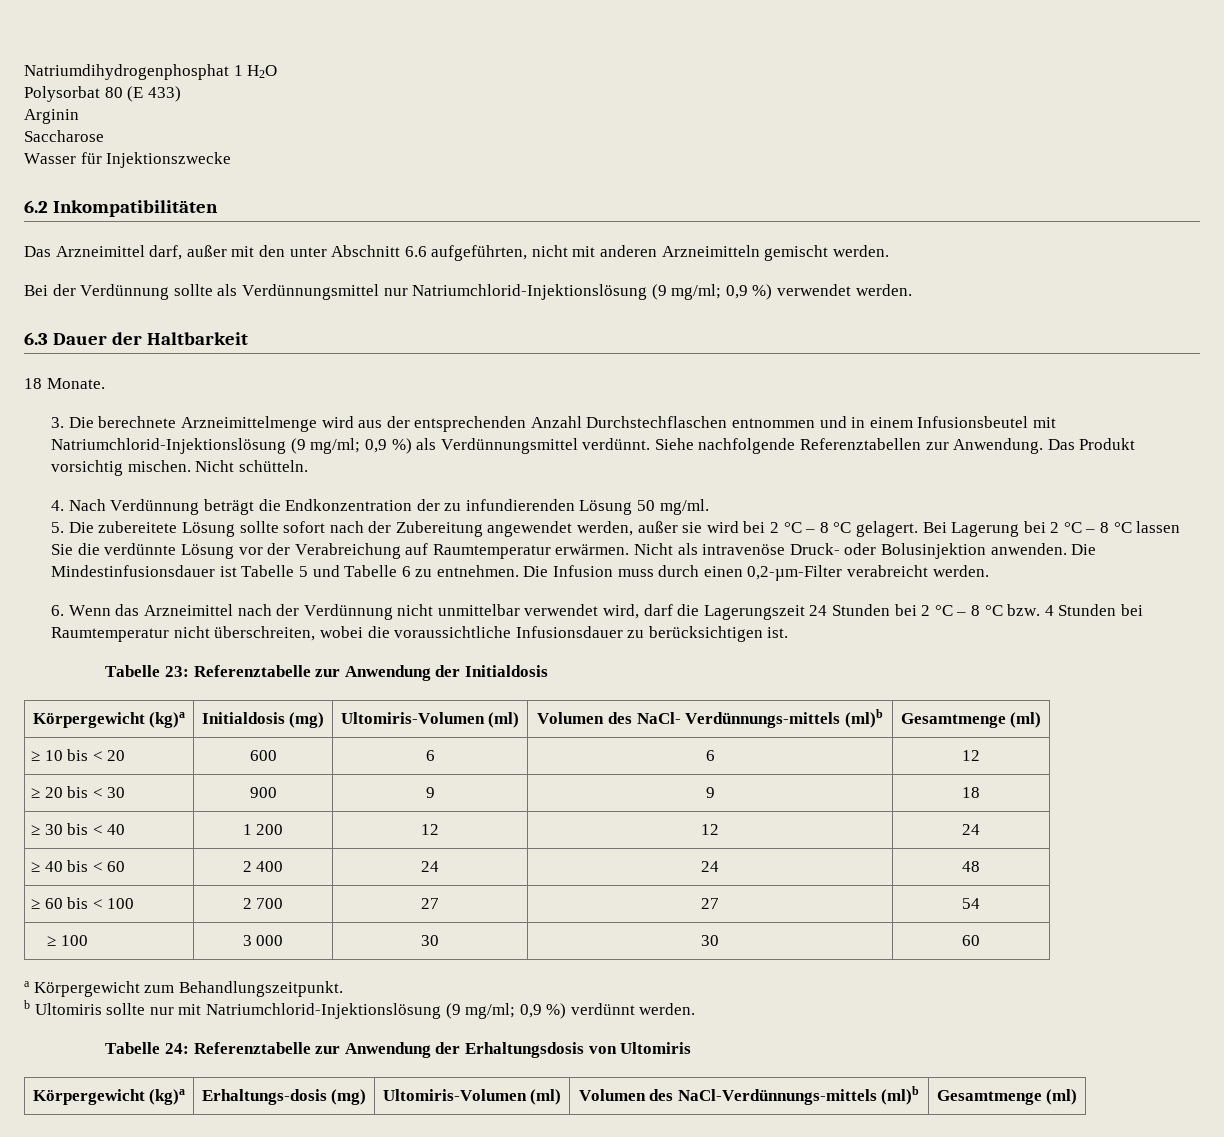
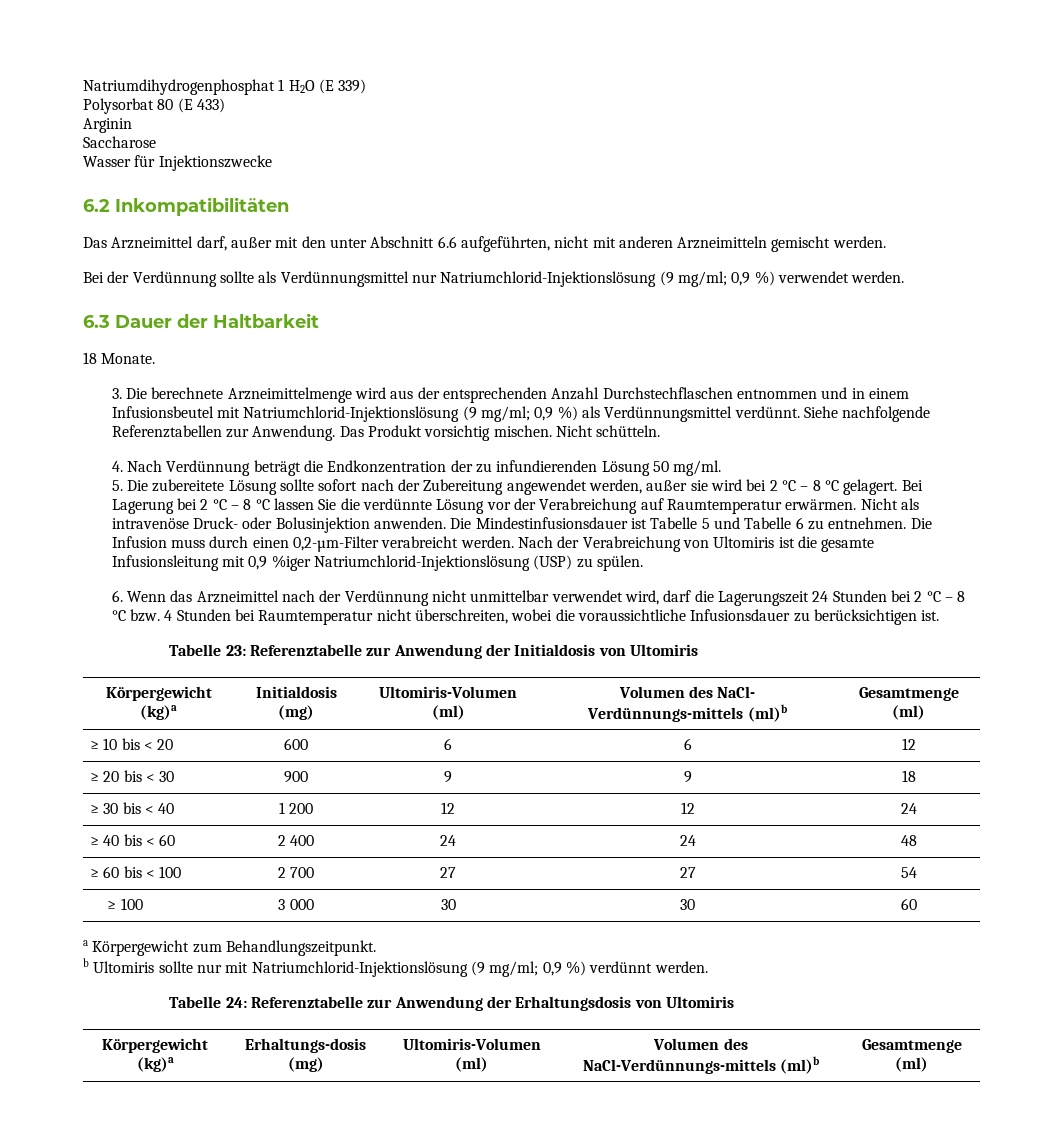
(278, 71) none -> [318,79,367,94] (E 339)
(989, 571) none -> [518,536,875,552] [111,555,644,571] Nach der Verabreichung von Ultomiris ist die gesamte Infusionsleitung mit 0,9 %iger Natriumchlorid-Injektionslösung (USP) zu spülen.
(548, 671) none -> [598,644,698,656] von Ultomiris

